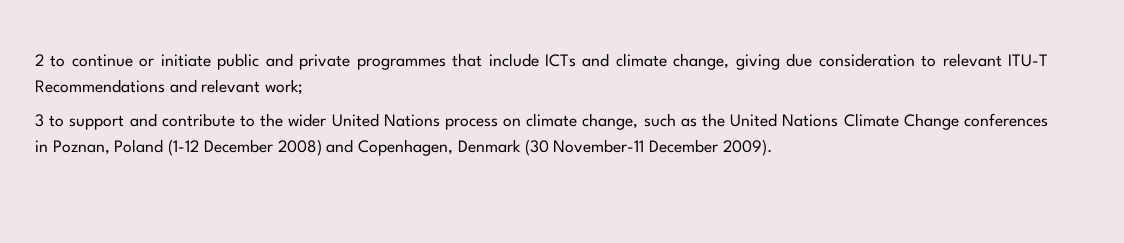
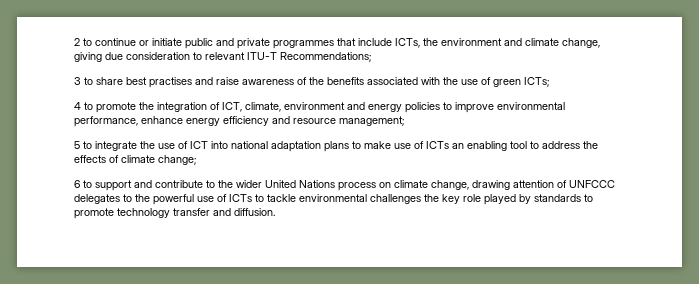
[544,54,576,67] ICTs -> [395,38,502,48] ICTs, the environment
[35,79,304,95] [35,114,44,127] Recommendations and relevant work; // 3 -> [280,52,371,62] [74,77,549,88] [74,102,565,113] [74,116,404,127] [74,141,598,152] [74,155,196,165] [74,180,80,188] Recommendations; // 3 to share best practises and raise awareness of the benefits associated with the use of green ICTs; // 4 to promote the integration of ICT, climate, environment and energy policies to improve environmental performance, enhance energy efficiency and resource management; // 5 to integrate the use of ICT into national adaptation plans to make use of ICTs an enabling tool to address the effects of climate change; // 6
[643,113,1048,130] [35,139,772,156] such as the United Nations Climate Change conferences in Poznan, Poland (1-12 December 2008) and Copenhagen, Denmark (30 November-11 December 2009). -> [472,180,615,190] [74,194,593,205] [74,208,275,219] drawing attention of UNFCCC delegates to the powerful use of ICTs to tackle environmental challenges the key role played by standards to promote technology transfer and diffusion.

